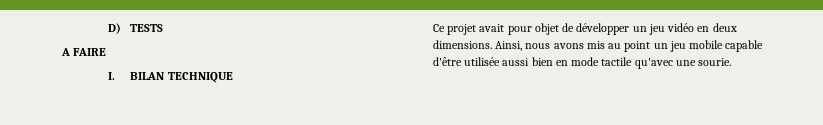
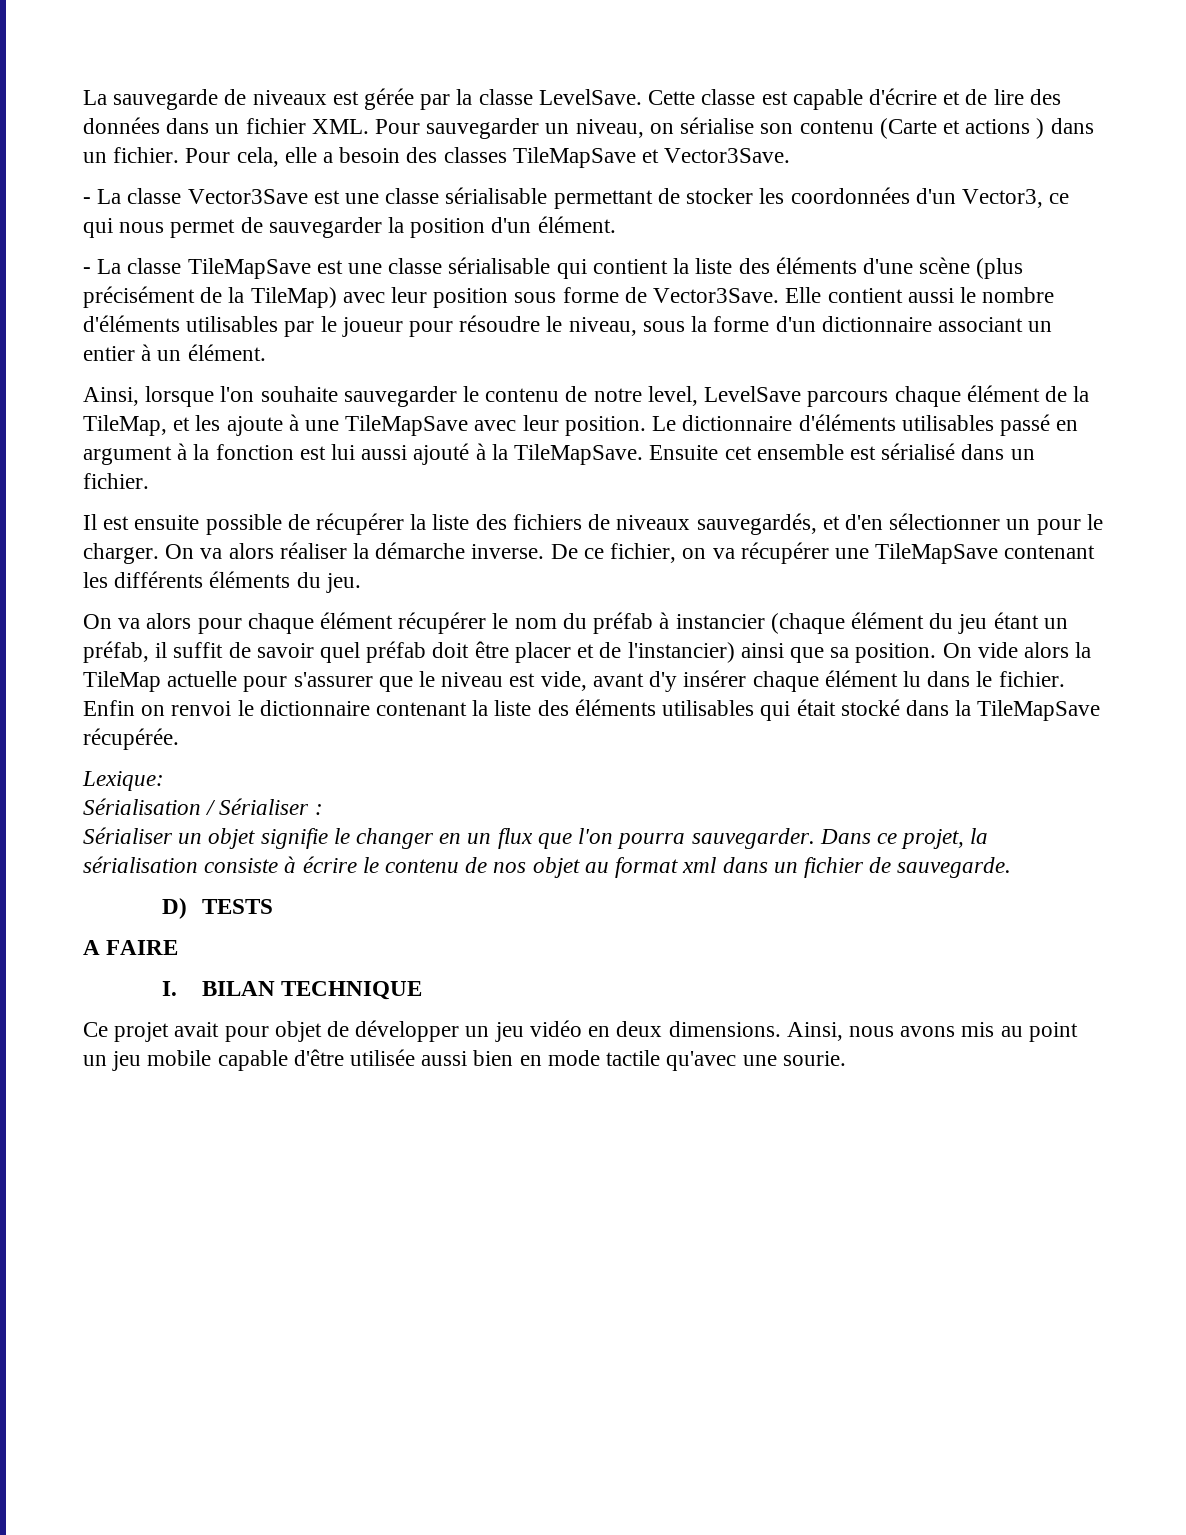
(107, 28) none -> [83,88,1061,110] [83,117,1094,139] [83,147,791,168] [83,187,1070,209] [83,216,616,238] [83,257,1024,279] [83,286,1055,308] [83,315,1053,337] [83,344,266,361] [83,385,1090,407] [83,414,1079,436] [83,443,1035,465] [83,473,149,489] [83,513,1103,535] [83,542,1096,564] [83,571,361,593] [83,612,1068,634] [83,641,1092,663] [83,670,1065,692] [83,699,1101,721] [83,728,179,750] [82,771,164,791] [83,798,323,815] [83,827,989,849] [83,856,1012,878] La sauvegarde de niveaux est gérée par la classe LevelSave. Cette classe est capable d'écrire et de lire des données dans un fichier XML. Pour sauvegarder un niveau, on sérialise son contenu (Carte et actions ) dans un fichier. Pour cela, elle a besoin des classes TileMapSave et Vector3Save. // - La classe Vector3Save est une classe sérialisable permettant de stocker les coordonnées d'un Vector3, ce qui nous permet de sauvegarder la position d'un élément. // - La classe TileMapSave est une classe sérialisable qui contient la liste des éléments d'une scène (plus précisément de la TileMap) avec leur position sous forme de Vector3Save. Elle contient aussi le nombre d'éléments utilisables par le joueur pour résoudre le niveau, sous la forme d'un dictionnaire associant un entier à un élément. // Ainsi, lorsque l'on souhaite sauvegarder le contenu de notre level, LevelSave parcours chaque élément de la TileMap, et les ajoute à une TileMapSave avec leur position. Le dictionnaire d'éléments utilisables passé en argument à la fonction est lui aussi ajouté à la TileMapSave. Ensuite cet ensemble est sérialisé dans un fichier. // Il est ensuite possible de récupérer la liste des fichiers de niveaux sauvegardés, et d'en sélectionner un pour le charger. On va alors réaliser la démarche inverse. De ce fichier, on va récupérer une TileMapSave contenant les différents éléments du jeu. // On va alors pour chaque élément récupérer le nom du préfab à instancier (chaque élément du jeu étant un préfab, il suffit de savoir quel préfab doit être placer et de l'instancier) ainsi que sa position. On vide alors la TileMap actuelle pour s'assurer que le niveau est vide, avant d'y insérer chaque élément lu dans le fichier. Enfin on renvoi le dictionnaire contenant la liste des éléments utilisables qui était stocké dans la TileMapSave récupérée. // Lexique: // Sérialisation / Sérialiser : // Sérialiser un objet signifie le changer en un flux que l'on pourra sauvegarder. Dans ce projet, la sérialisation consiste à écrire le contenu de nos objet au format xml dans un fichier de sauvegarde. //

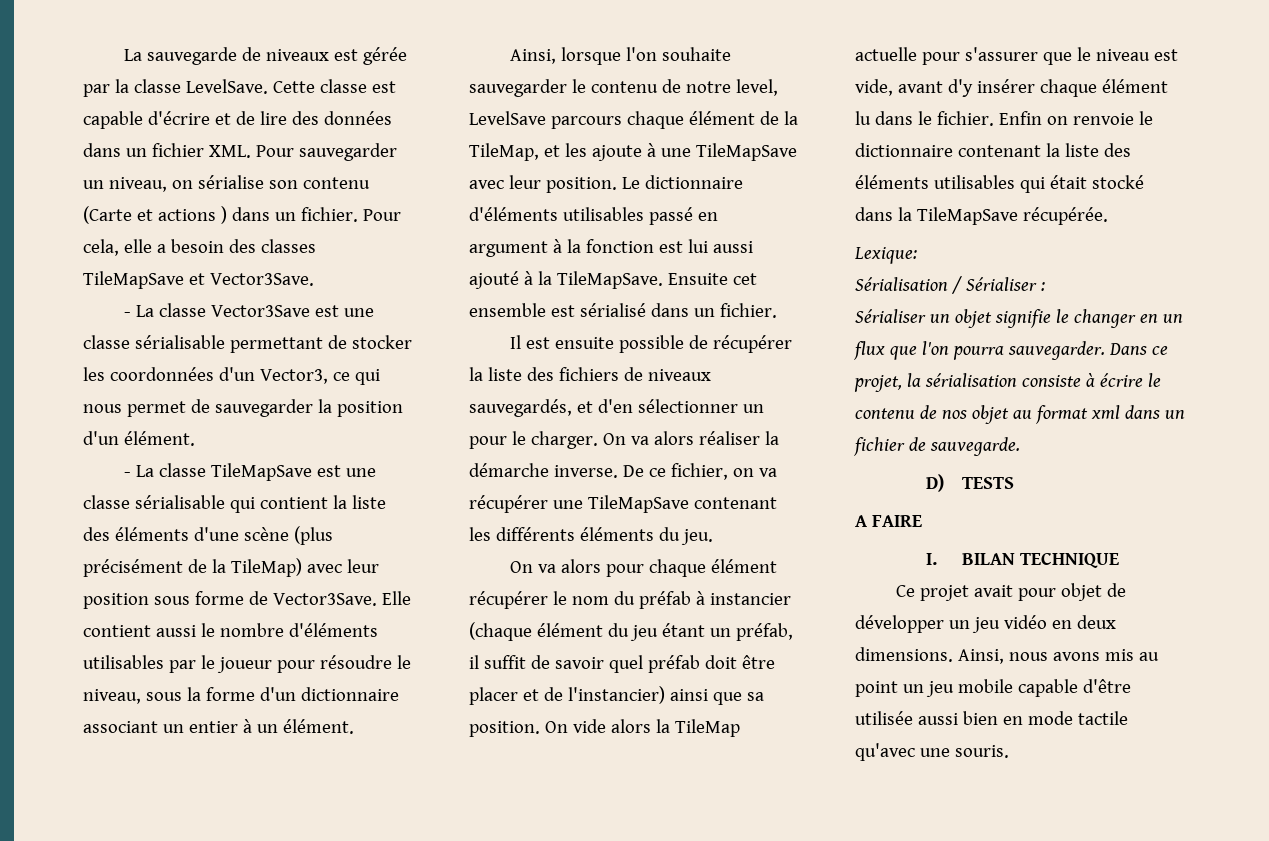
[171,701,232,716] renvoi -> [1072,113,1134,125] renvoie
[782,1051,846,1066] sourie. -> [954,745,1009,758] souris.

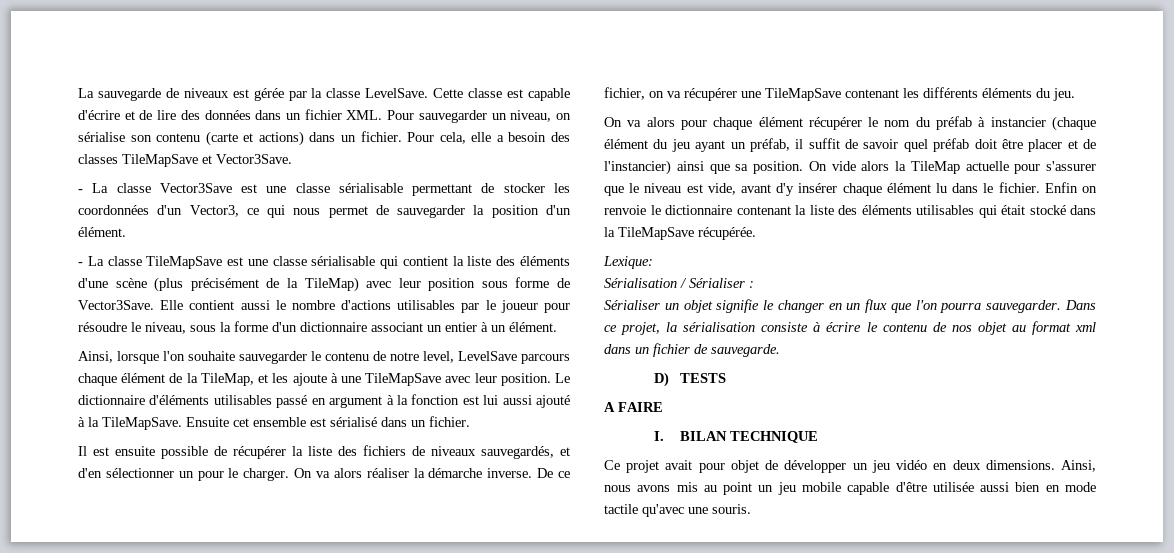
[83,206,227,224] (Carte et actions ) -> [205,131,304,146] (carte et actions)
[288,623,378,637] d'éléments -> [341,300,392,310] d'actions
[661,623,705,637] étant -> [695,140,726,152] ayant

